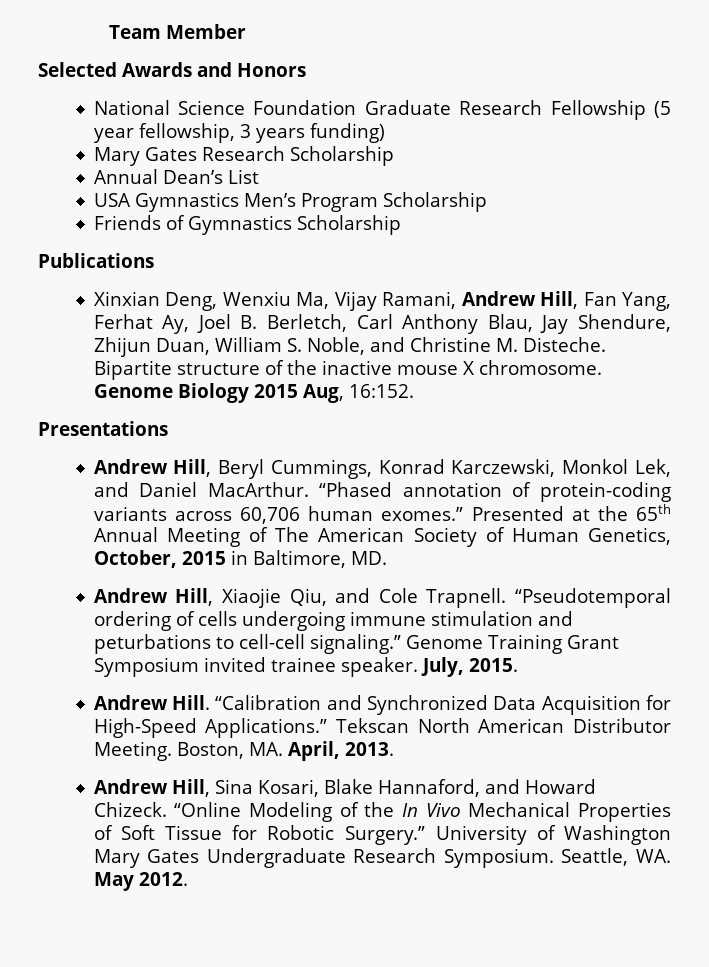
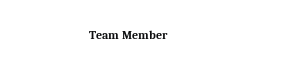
[38,62,306,77] [93,100,671,120] [93,123,385,143] [93,146,394,166] [93,169,259,184] [93,192,487,212] [93,215,401,235] [38,253,154,268] [93,291,672,311] [93,314,671,334] [93,337,606,357] [93,360,602,380] [93,383,414,403] [38,421,168,436] [93,459,671,479] [93,482,671,502] [93,504,671,524] [93,527,671,547] [93,550,387,568] [93,588,671,608] [93,611,573,631] [93,634,619,654] [93,657,518,677] [93,695,671,715] [93,718,671,738] [93,741,394,761] [93,779,596,797] [93,802,671,822] [93,825,671,845] [93,848,672,868] [93,872,188,891] // Selected Awards and Honors // National Science Foundation Graduate Research Fellowship (5 year fellowship, 3 years funding) // Mary Gates Research Scholarship // Annual Dean’s List // USA Gymnastics Men’s Program Scholarship // Friends of Gymnastics Scholarship // Publications // Xinxian Deng, Wenxiu Ma, Vijay Ramani, Andrew Hill, Fan Yang, Ferhat Ay, Joel B. Berletch, Carl Anthony Blau, Jay Shendure, Zhijun Duan, William S. Noble, and Christine M. Disteche. Bipartite structure of the inactive mouse X chromosome. Genome Biology 2015 Aug, 16:152. // Presentations // Andrew Hill, Beryl Cummings, Konrad Karczewski, Monkol Lek, and Daniel MacArthur. “Phased annotation of protein-coding variants across 60,706 human exomes.” Presented at the 65th Annual Meeting of The American Society of Human Genetics, October, 2015 in Baltimore, MD. // Andrew Hill, Xiaojie Qiu, and Cole Trapnell. “Pseudotemporal ordering of cells undergoing immune stimulation and peturbations to cell-cell signaling.” Genome Training Grant Symposium invited trainee speaker. July, 2015. // Andrew Hill. “Calibration and Synchronized Data Acquisition for High-Speed Applications.” Tekscan North American Distributor Meeting. Boston, MA. April, 2013. // Andrew Hill, Sina Kosari, Blake Hannaford, and Howard Chizeck. “Online Modeling of the In Vivo Mechanical Properties of Soft Tissue for Robotic Surgery.” University of Washington Mary Gates Undergraduate Research Symposium. Seattle, WA. May 2012. -> (169, 34) none

